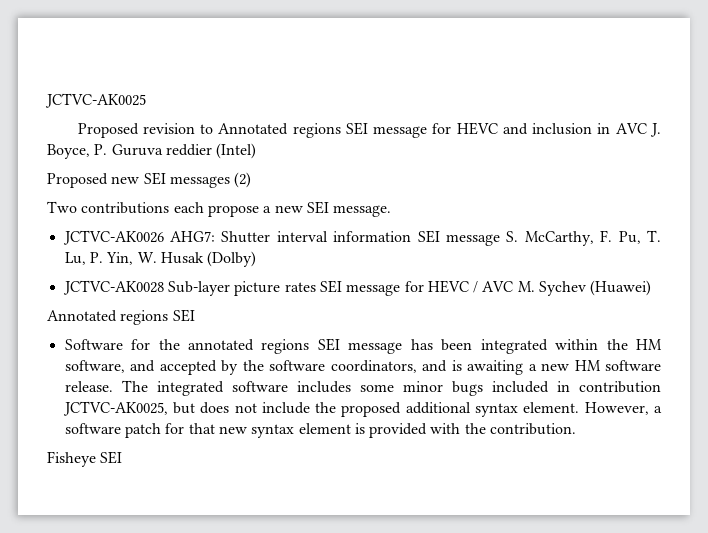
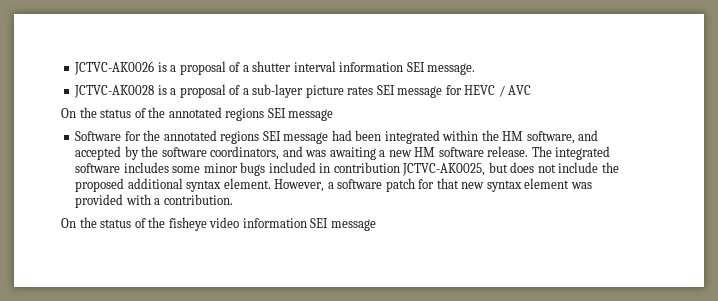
[45,93,146,108] [77,122,661,138] [47,143,257,159] [47,172,252,188] [47,201,392,217] [62,230,661,246] [64,251,257,267] [62,280,230,296] JCTVC-AK0025 // Proposed revision to Annotated regions SEI message for HEVC and inclusion in AVC J. Boyce, P. Guruva reddier (Intel) // Proposed new SEI messages (2) // Two contributions each propose a new SEI message. // JCTVC-AK0026 AHG7: Shutter interval information SEI message S. McCarthy, F. Pu, T. Lu, P. Yin, W. Husak (Dolby) // JCTVC-AK0028 Sub-layer -> [74,61,476,75] [74,84,304,98] JCTVC-AK0026 is a proposal of a shutter interval information SEI message. // JCTVC-AK0028 is a proposal of a sub-layer
[517,280,652,296] [47,309,195,325] M. Sychev (Huawei) // Annotated regions SEI -> [61,107,334,121] // On the status of the annotated regions SEI message
[410,339,433,350] has -> [331,130,352,141] had
[451,360,462,371] is -> [305,150,327,157] was
[354,423,365,434] is -> [570,182,592,189] was
[464,423,486,434] the -> [154,198,161,205] a
[47,451,123,467] Fisheye SEI -> [61,217,376,231] On the status of the fisheye video information SEI message

